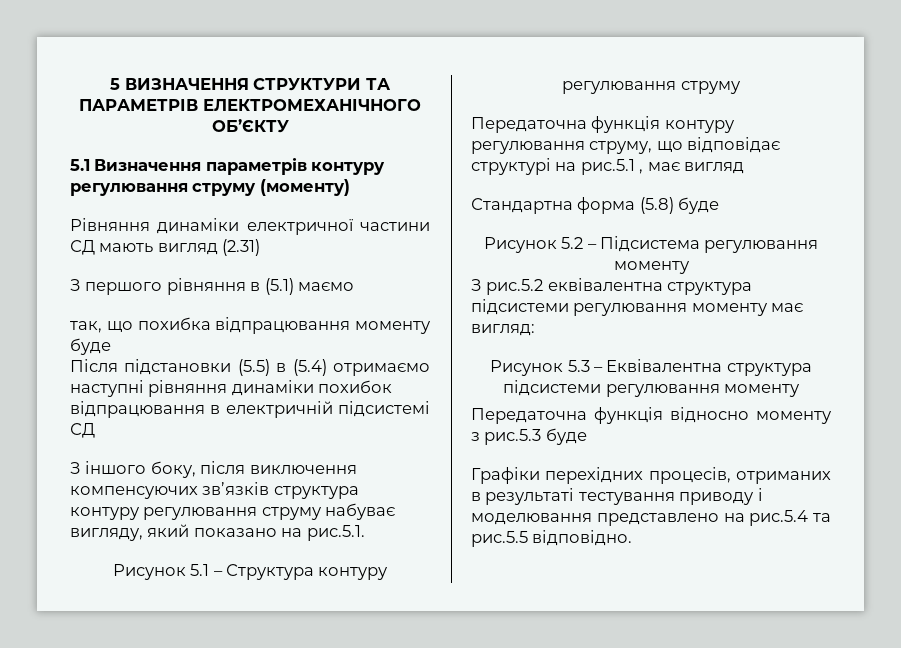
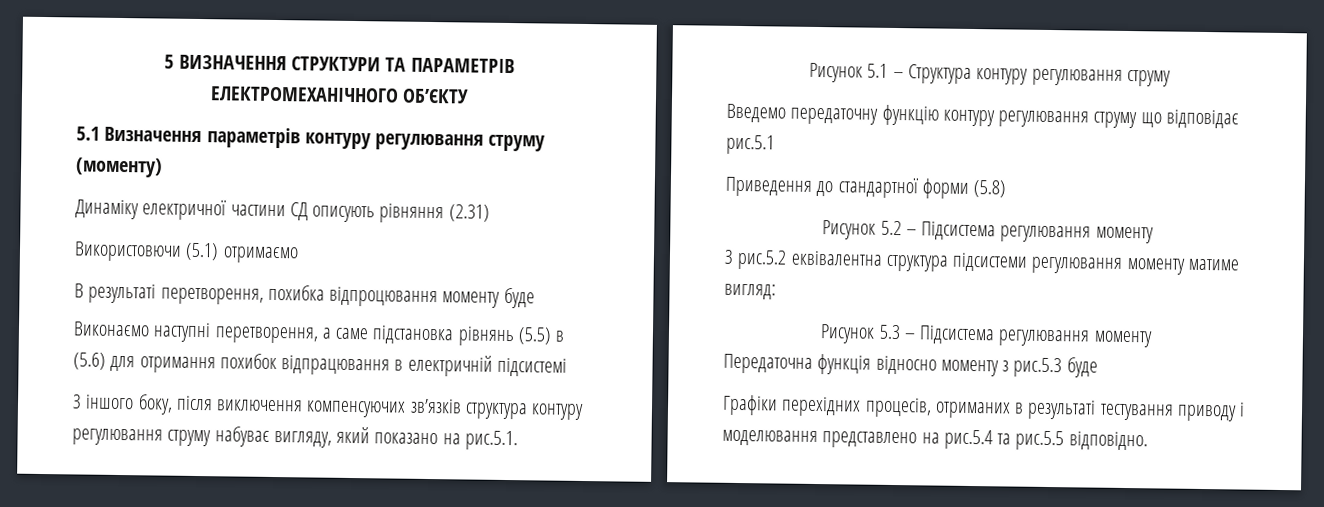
[70,218,240,234] Рівняння динаміки -> [75,199,139,220] Динаміку
[99,243,218,255] мають вигляд -> [312,203,445,224] описують рівняння
[70,278,355,295] [70,317,431,334] [70,338,111,355] [70,359,430,376] [70,380,314,397] З першого рівняння в (5.1) маємо // так, що похибка відпрацювання моменту буде // Після підстановки (5.5) в (5.4) отримаємо наступні рівняння динаміки -> [74,241,299,264] [74,283,535,309] [73,321,565,347] [73,352,216,374] Використовючи (5.1) отримаємо // В результаті перетворення, похибка відпроцювання моменту буде // Виконаємо наступні перетворення, а саме підстановка рівнянь (5.5) в (5.6) для отримання
[70,423,95,438] СД -> (567, 367) none
[471,116,735,133] [471,141,653,154] Передаточна функція контуру регулювання струму, -> [726,103,1138,129] Введемо передаточну функцію контуру регулювання струму
[471,158,577,175] структурі на -> (1239, 119) none
[639,162,745,174] [471,197,636,214] , має вигляд // Стандартна форма -> [725,176,969,199] // Приведення до стандартної форми
[678,197,720,214] буде -> (1007, 189) none
[771,303,804,312] має -> [1187,258,1239,271] матиме
[606,359,812,376] [503,380,602,396] Еквівалентна структура підсистеми -> [919,325,996,345] Підсистема

